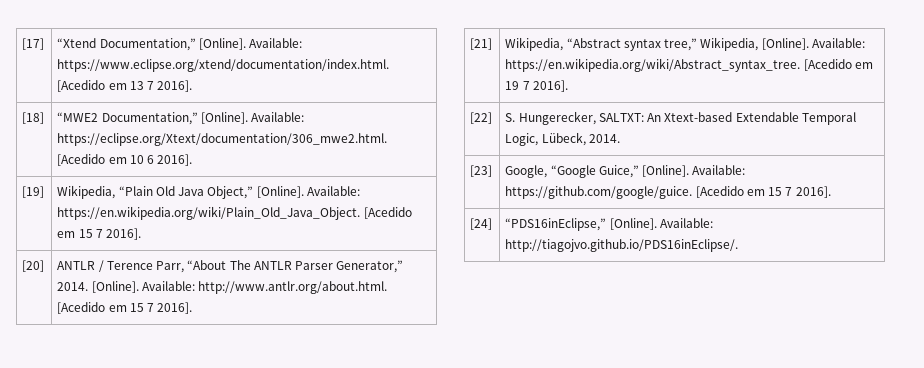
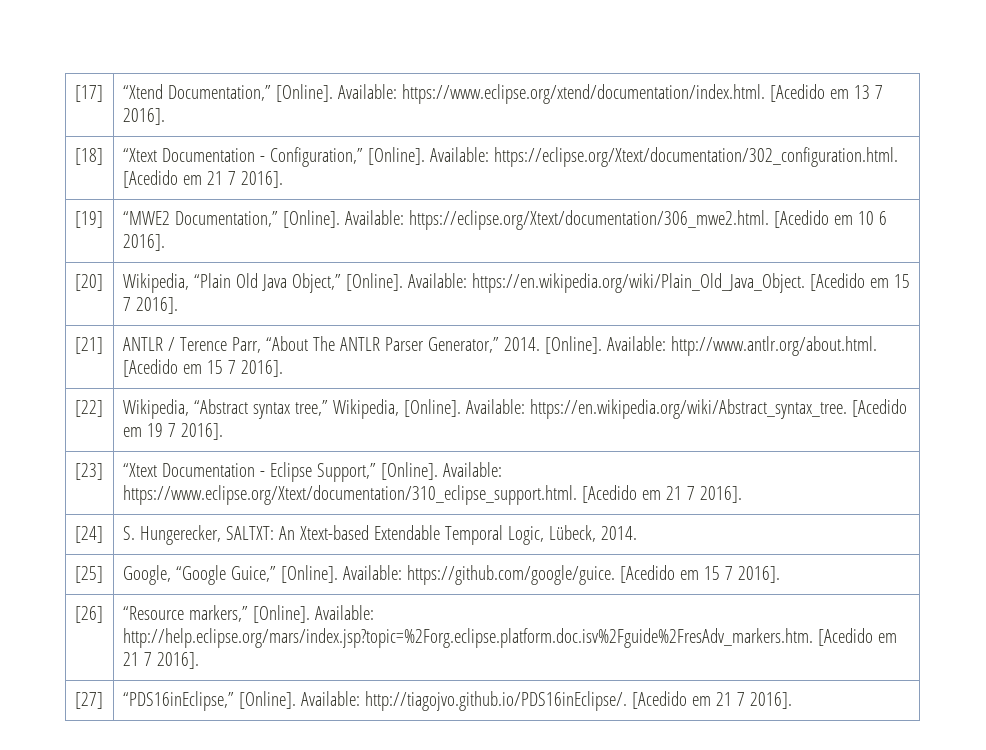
(45, 118) none -> [122,147,898,167] [122,170,283,188] [74,211,103,228] | “Xtext Documentation - Configuration,” [Online]. Available: https://eclipse.org/Xtext/documentation/302_configuration.html. [Acedido em 21 7 2016]. // [19]
[22,186,45,198] [19] -> [74,274,103,291] [20]
[22,260,45,272] [20] -> [74,337,103,354] [21]
[470,38,493,50] [21] -> [74,400,103,417] [22]
[470,112,493,124] [22] -> [74,463,103,480] [122,462,502,482] [122,485,742,505] [74,526,103,543] [23] | “Xtext Documentation - Eclipse Support,” [Online]. Available: https://www.eclipse.org/Xtext/documentation/310_eclipse_support.html. [Acedido em 21 7 2016]. // [24]
[470,165,493,177] [23] -> [74,566,103,583] [25]
[470,218,493,230] [24] -> [74,606,103,623] [122,605,374,623] [122,628,897,648] [122,652,199,669] [74,692,103,709] [26] | “Resource markers,” [Online]. Available: http://help.eclipse.org/mars/index.jsp?topic=%2Forg.eclipse.platform.doc.isv%2Fguide%2FresAdv_markers.htm. [Acedido em 21 7 2016]. // [27]
(739, 245) none -> [631,691,792,709] [Acedido em 21 7 2016].

